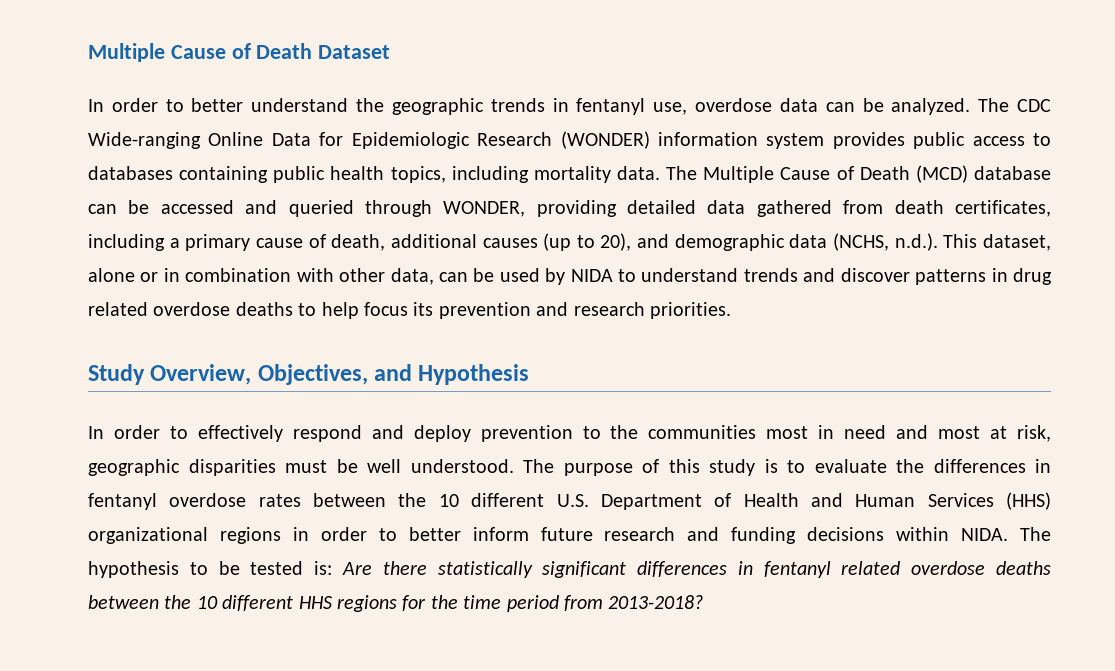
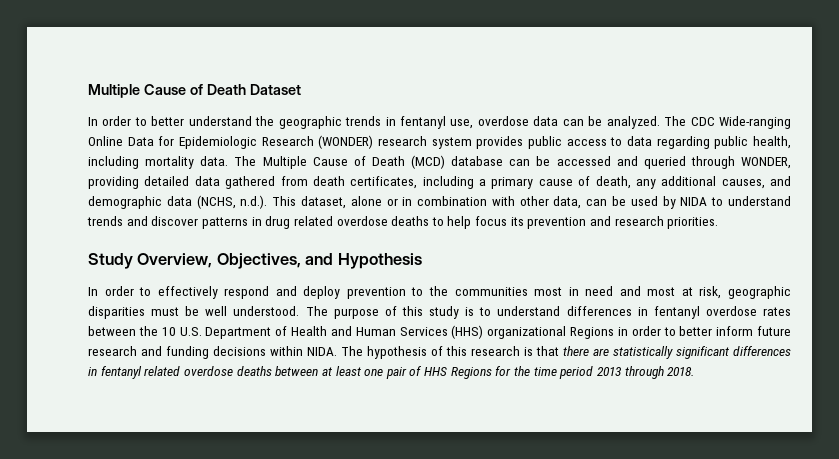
[657,132,758,146] information -> [377,136,427,146] research
[88,166,446,183] databases containing public health topics, -> [627,136,791,149] data regarding public health,
[390,233,632,251] additional causes (up to 20), -> [635,176,765,189] any additional causes,
[814,459,924,473] evaluate the -> [497,306,561,316] understand
[471,493,545,507] different -> (176, 331) none
[219,527,281,544] regions -> [570,327,614,339] Regions
[189,561,427,575] to be tested is: Are there -> [431,346,609,356] of this research is that there are
[164,595,397,612] the 10 different HHS regions -> [321,366,492,379] at least one pair of HHS Regions
[563,595,704,611] from 2013-2018? -> [596,366,695,379] 2013 through 2018.

